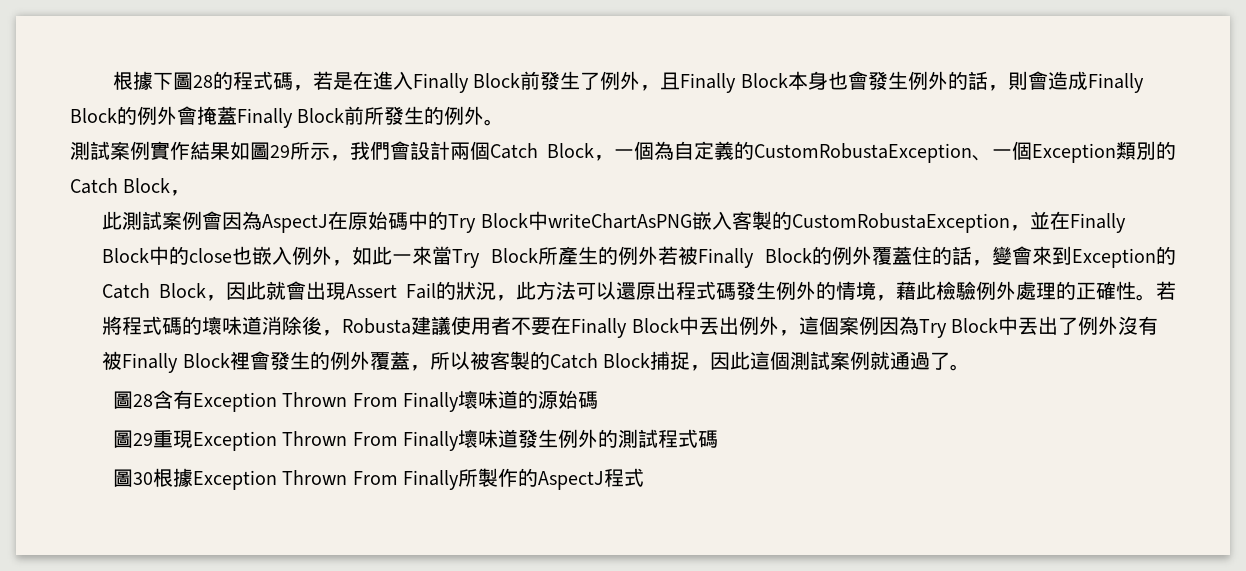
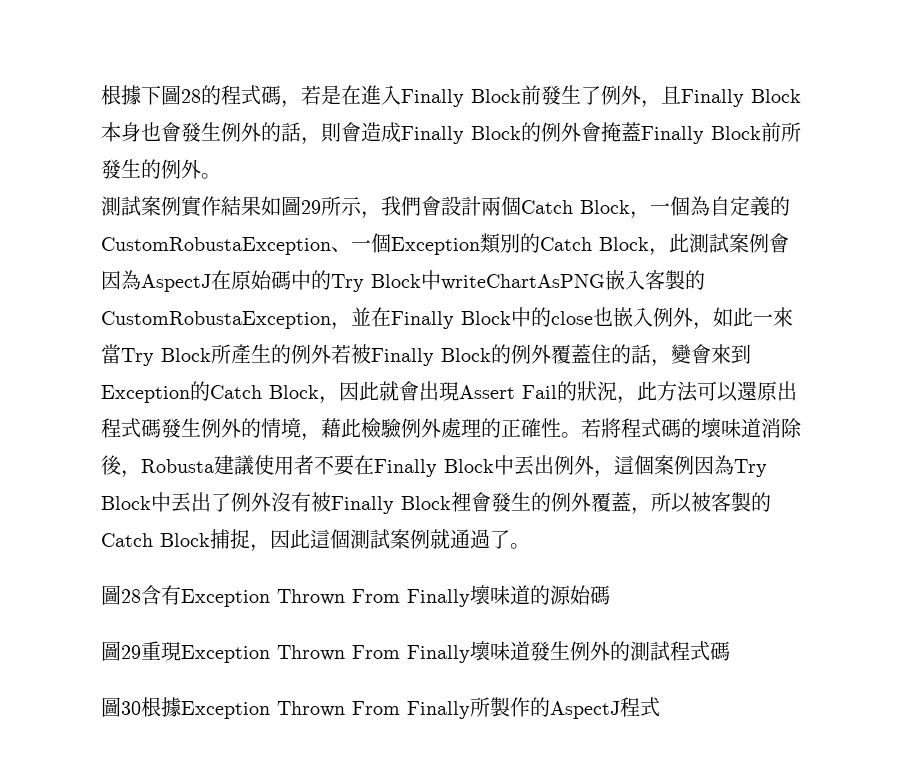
(191, 193) // -> (669, 252) none

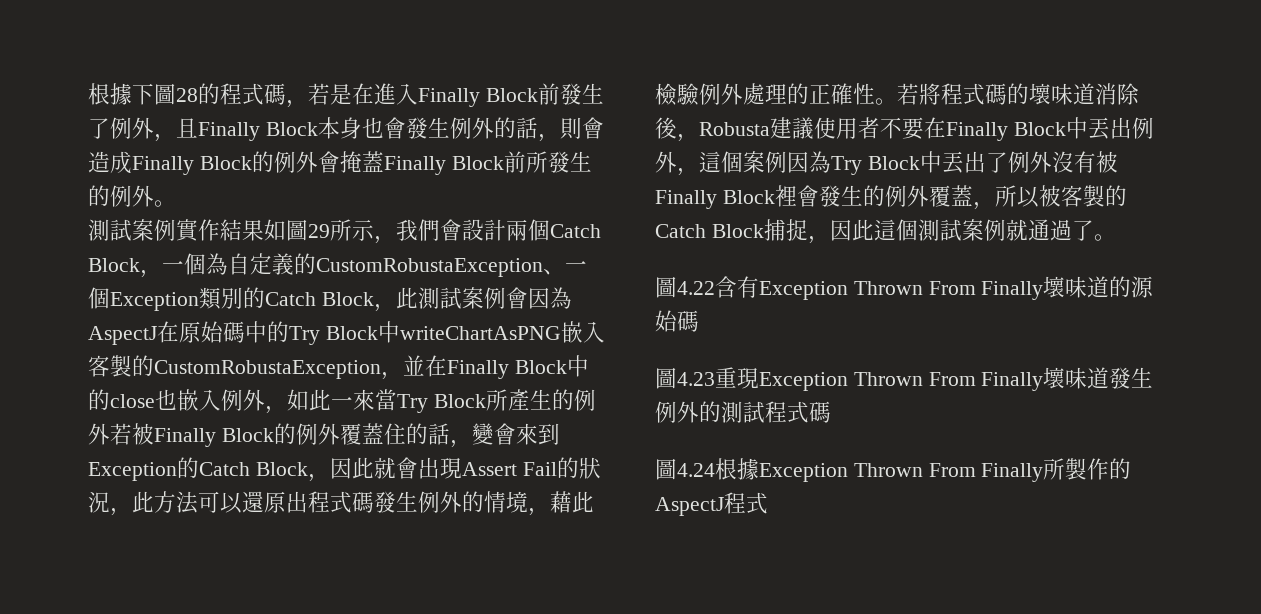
[121,589,141,603] 28 -> [677,281,715,295] 4.22
[121,645,141,659] 29 -> [677,372,715,386] 4.23
[121,701,141,715] 30 -> [677,463,715,477] 4.24

